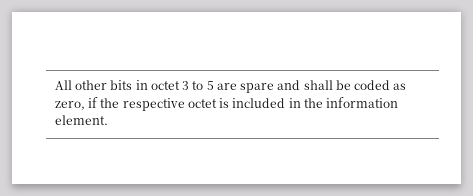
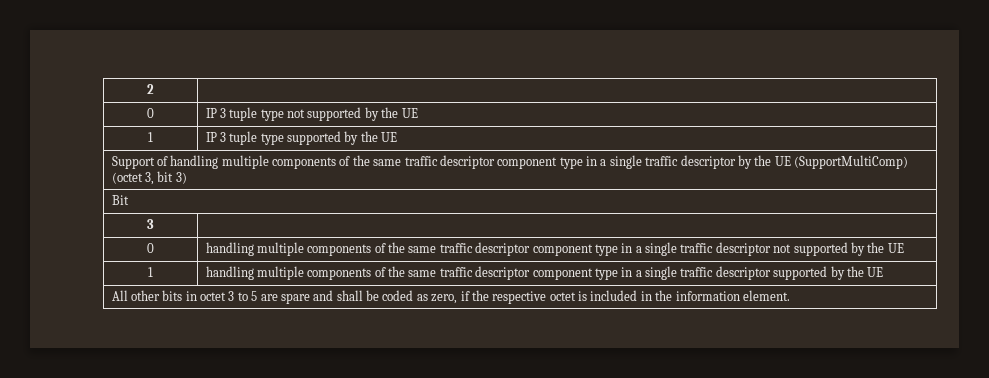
(55, 85) none -> [147,84,154,94] [147,108,154,118] [205,107,418,121] [148,132,153,142] [205,131,398,145] [111,155,909,169] [111,171,187,185] [111,195,129,205] [147,219,154,229] [147,243,154,253] [205,242,904,256] [148,267,153,277] [205,266,884,280] 2 | // 0 | IP 3 tuple type not supported by the UE // 1 | IP 3 tuple type supported by the UE // Support of handling multiple components of the same traffic descriptor component type in a single traffic descriptor by the UE (SupportMultiComp) (octet 3, bit 3) // Bit // 3 | // 0 | handling multiple components of the same traffic descriptor component type in a single traffic descriptor not supported by the UE // 1 | handling multiple components of the same traffic descriptor component type in a single traffic descriptor supported by the UE //

